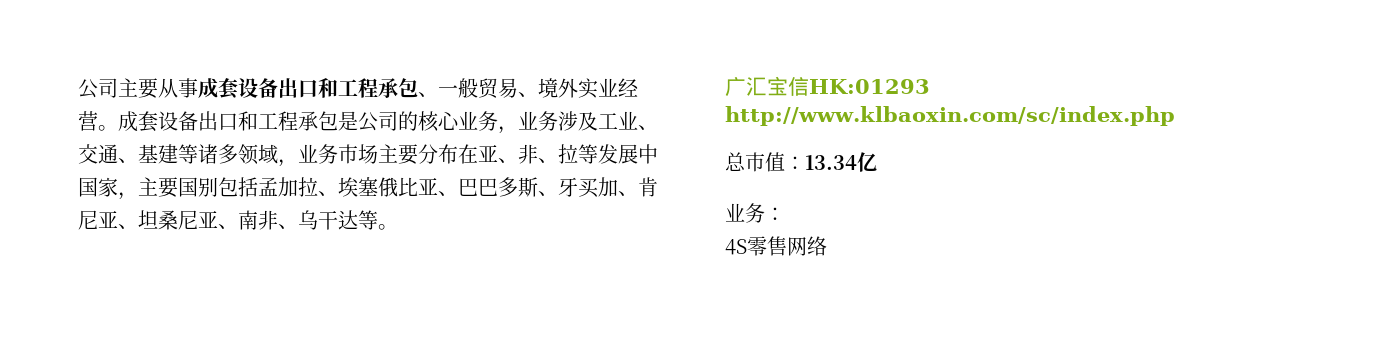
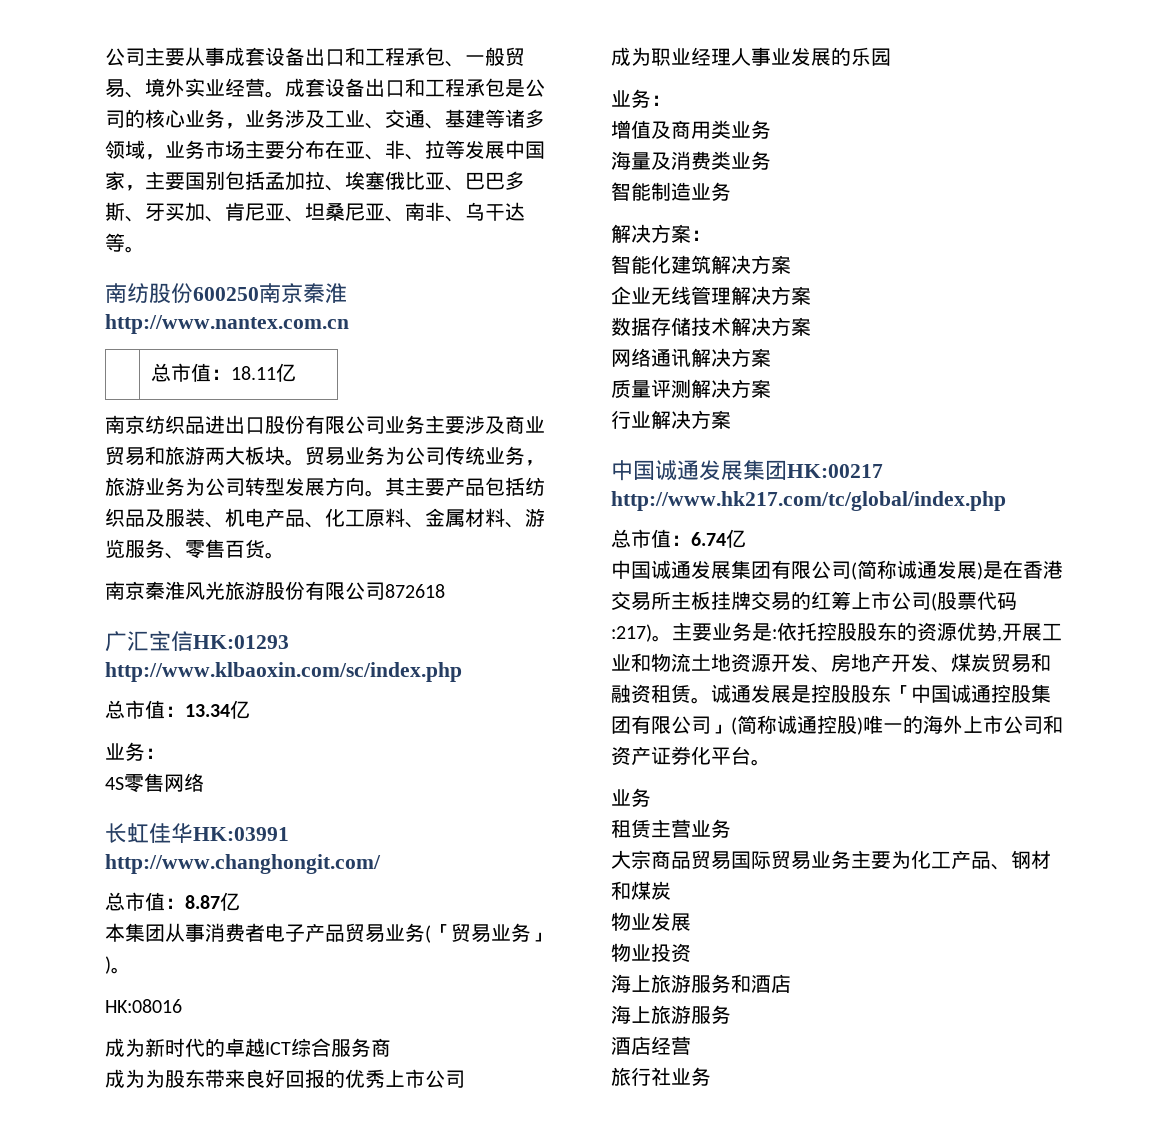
(398, 227) none -> [105,283,347,304] [105,314,349,334] [151,363,297,382] [105,415,545,434] [105,446,545,466] [105,477,545,497] [105,508,545,528] [105,539,285,559] [105,581,445,600] // 南纺股份600250南京秦淮http://www.nantex.com.cn // | 总市值：18.11亿 // 南京纺织品进出口股份有限公司业务主要涉及商业贸易和旅游两大板块。贸易业务为公司传统业务，旅游业务为公司转型发展方向。其主要产品包括纺织品及服装、机电产品、化工原料、金属材料、游览服务、零售百货。 // 南京秦淮风光旅游股份有限公司872618
(827, 246) none -> [105,823,289,843] [105,854,381,874] [105,892,240,911] [105,923,551,943] [105,956,131,974] [105,999,182,1013] [105,1038,391,1057] [105,1069,465,1088] [611,47,891,66] [611,89,671,108] [611,120,771,139] [611,151,771,170] [611,182,731,201] [611,224,711,243] [611,255,791,274] [611,286,811,305] [611,317,811,336] [611,348,771,367] [611,379,771,398] [611,410,731,429] [611,460,883,481] [611,491,1006,511] [611,529,746,548] [611,560,1063,580] [611,591,1017,611] [611,622,1062,642] [611,653,1051,673] [611,684,1051,704] [611,715,1063,735] [611,746,771,766] [611,788,651,807] [611,819,731,838] [611,850,1051,870] [611,881,671,900] [611,912,691,931] [611,943,691,963] [611,974,791,993] [611,1005,731,1024] [611,1036,691,1055] [611,1067,711,1086] // 长虹佳华HK:03991 http://www.changhongit.com/ // 总市值：8.87亿 // 本集团从事消费者电子产品贸易业务(「贸易业务」)。 // HK:08016 // 成为新时代的卓越ICT综合服务商 // 成为为股东带来良好回报的优秀上市公司 // 成为职业经理人事业发展的乐园 // 业务： // 增值及商用类业务 // 海量及消费类业务 // 智能制造业务 // 解决方案： // 智能化建筑解决方案 // 企业无线管理解决方案 // 数据存储技术解决方案 // 网络通讯解决方案 // 质量评测解决方案 // 行业解决方案 // 中国诚通发展集团HK:00217 http://www.hk217.com/tc/global/index.php // 总市值：6.74亿 // 中国诚通发展集团有限公司(简称诚通发展)是在香港交易所主板挂牌交易的红筹上市公司(股票代码:217)。主要业务是:依托控股股东的资源优势,开展工业和物流土地资源开发、房地产开发、煤炭贸易和融资租赁。诚通发展是控股股东「中国诚通控股集团有限公司」(简称诚通控股)唯一的海外上市公司和资产证券化平台。 // 业务 // 租赁主营业务 // 大宗商品贸易国际贸易业务主要为化工产品、钢材和煤炭 // 物业发展 // 物业投资 // 海上旅游服务和酒店 // 海上旅游服务 // 酒店经营 // 旅行社业务

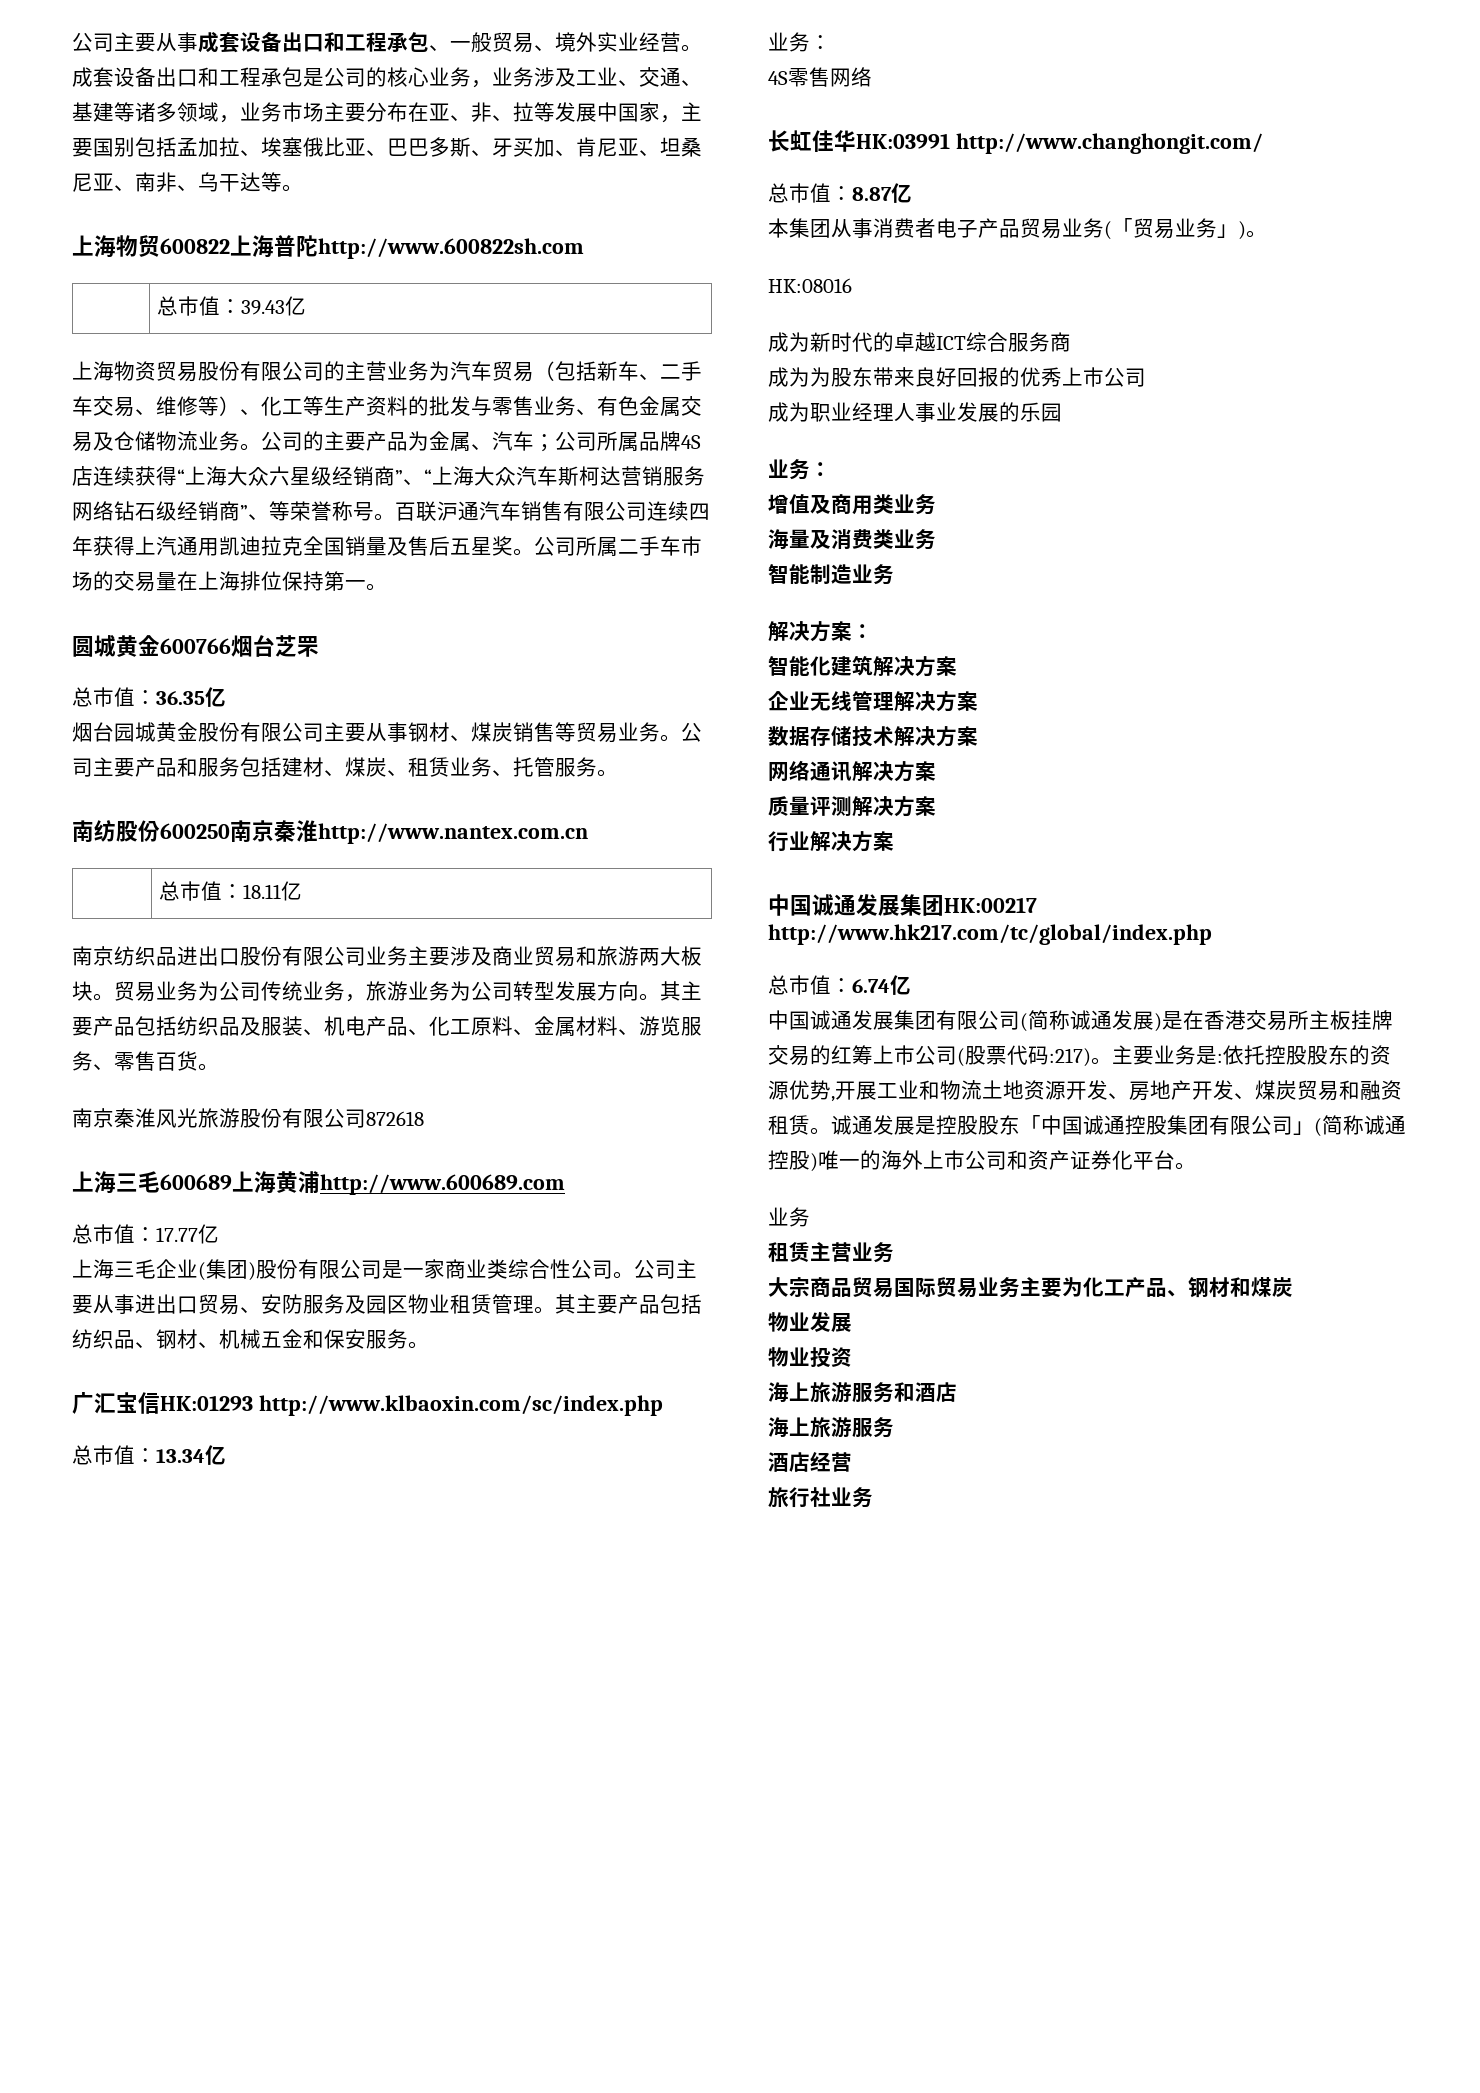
(145, 249) none -> [72,235,584,259] [157,296,307,316] [72,361,702,382] [72,396,702,417] [72,431,701,452] [72,466,705,486] [72,501,710,522] [72,536,702,557] [72,571,387,592] [72,634,319,657] [72,687,226,707] [72,722,702,743] [72,757,618,777] // 上海物贸600822上海普陀http://www.600822sh.com // | 总市值：39.43亿 // 上海物资贸易股份有限公司的主营业务为汽车贸易（包括新车、二手车交易、维修等）、化工等生产资料的批发与零售业务、有色金属交易及仓储物流业务。公司的主要产品为金属、汽车；公司所属品牌4S店连续获得“上海大众六星级经销商”、“上海大众汽车斯柯达营销服务网络钻石级经销商”、等荣誉称号。百联沪通汽车销售有限公司连续四年获得上汽通用凯迪拉克全国销量及售后五星奖。公司所属二手车市场的交易量在上海排位保持第一。 // 圆城黄金600766烟台芝罘 // 总市值：36.35亿 // 烟台园城黄金股份有限公司主要从事钢材、煤炭销售等贸易业务。公司主要产品和服务包括建材、煤炭、租赁业务、托管服务。
(445, 591) none -> [72,1171,565,1195] [72,1224,219,1244] [72,1259,697,1281] [72,1294,702,1315] [72,1329,429,1349] // 上海三毛600689上海黄浦http://www.600689.com // 总市值：17.77亿 // 上海三毛企业(集团)股份有限公司是一家商业类综合性公司。公司主要从事进出口贸易、安防服务及园区物业租赁管理。其主要产品包括纺织品、钢材、机械五金和保安服务。

